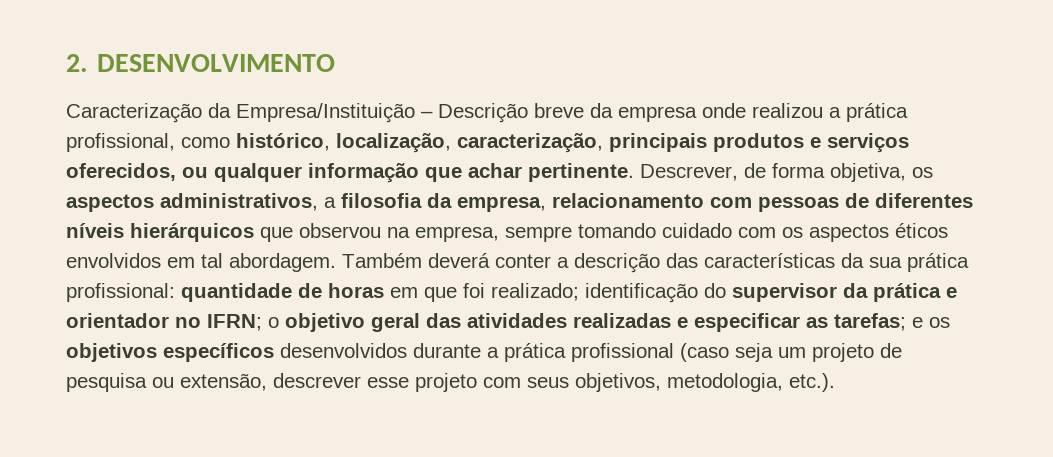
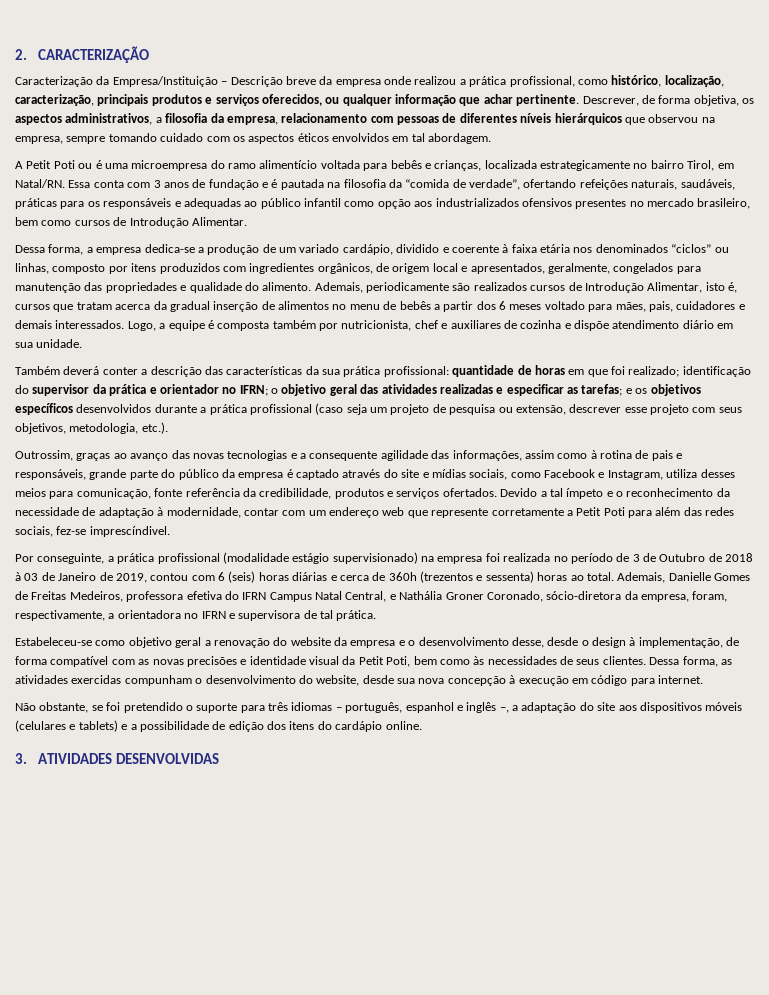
[97,54,336,72] DESENVOLVIMENTO -> [38,46,150,63] CARACTERIZAÇÃO
(336, 262) none -> [15,160,734,171] [15,179,735,190] [15,198,751,209] [15,217,247,228] [15,244,729,255] [15,263,701,274] [15,282,737,293] [15,301,745,312] [15,320,734,331] [15,339,83,348] // A Petit Poti ou é uma microempresa do ramo alimentício voltada para bebês e crianças, localizada estrategicamente no bairro Tirol, em Natal/RN. Essa conta com 3 anos de fundação e é pautada na filosofia da “comida de verdade”, ofertando refeições naturais, saudáveis, práticas para os responsáveis e adequadas ao público infantil como opção aos industrializados ofensivos presentes no mercado brasileiro, bem como cursos de Introdução Alimentar. // Dessa forma, a empresa dedica-se a produção de um variado cardápio, dividido e coerente à faixa etária nos denominados “ciclos” ou linhas, composto por itens produzidos com ingredientes orgânicos, de origem local e apresentados, geralmente, congelados para manutenção das propriedades e qualidade do alimento. Ademais, periodicamente são realizados cursos de Introdução Alimentar, isto é, cursos que tratam acerca da gradual inserção de alimentos no menu de bebês a partir dos 6 meses voltado para mães, pais, cuidadores e demais interessados. Logo, a equipe é composta também por nutricionista, chef e auxiliares de cozinha e dispõe atendimento diário em sua unidade. //
(835, 382) none -> [15,450,683,461] [15,469,735,480] [15,488,730,499] [15,507,735,518] [15,526,170,537] [15,552,754,564] [15,571,750,583] [15,591,728,602] [15,610,377,621] [15,637,740,648] [15,656,732,667] [15,675,703,686] [15,702,743,713] [15,720,422,732] [15,753,220,764] // Outrossim, graças ao avanço das novas tecnologias e a consequente agilidade das informações, assim como à rotina de pais e responsáveis, grande parte do público da empresa é captado através do site e mídias sociais, como Facebook e Instagram, utiliza desses meios para comunicação, fonte referência da credibilidade, produtos e serviços ofertados. Devido a tal ímpeto e o reconhecimento da necessidade de adaptação à modernidade, contar com um endereço web que represente corretamente a Petit Poti para além das redes sociais, fez-se imprescíndivel. // Por conseguinte, a prática profissional (modalidade estágio supervisionado) na empresa foi realizada no período de 3 de Outubro de 2018 à 03 de Janeiro de 2019, contou com 6 (seis) horas diárias e cerca de 360h (trezentos e sessenta) horas ao total. Ademais, Danielle Gomes de Freitas Medeiros, professora efetiva do IFRN Campus Natal Central, e Nathália Groner Coronado, sócio-diretora da empresa, foram, respectivamente, a orientadora no IFRN e supervisora de tal prática. // Estabeleceu-se como objetivo geral a renovação do website da empresa e o desenvolvimento desse, desde o design à implementação, de forma compatível com as novas precisões e identidade visual da Petit Poti, bem como às necessidades de seus clientes. Dessa forma, as atividades exercidas compunham o desenvolvimento do website, desde sua nova concepção à execução em código para internet. // Não obstante, se foi pretendido o suporte para três idiomas – português, espanhol e inglês –, a adaptação do site aos dispositivos móveis (celulares e tablets) e a possibilidade de edição dos itens do cardápio online. // 3. ATIVIDADES DESENVOLVIDAS

